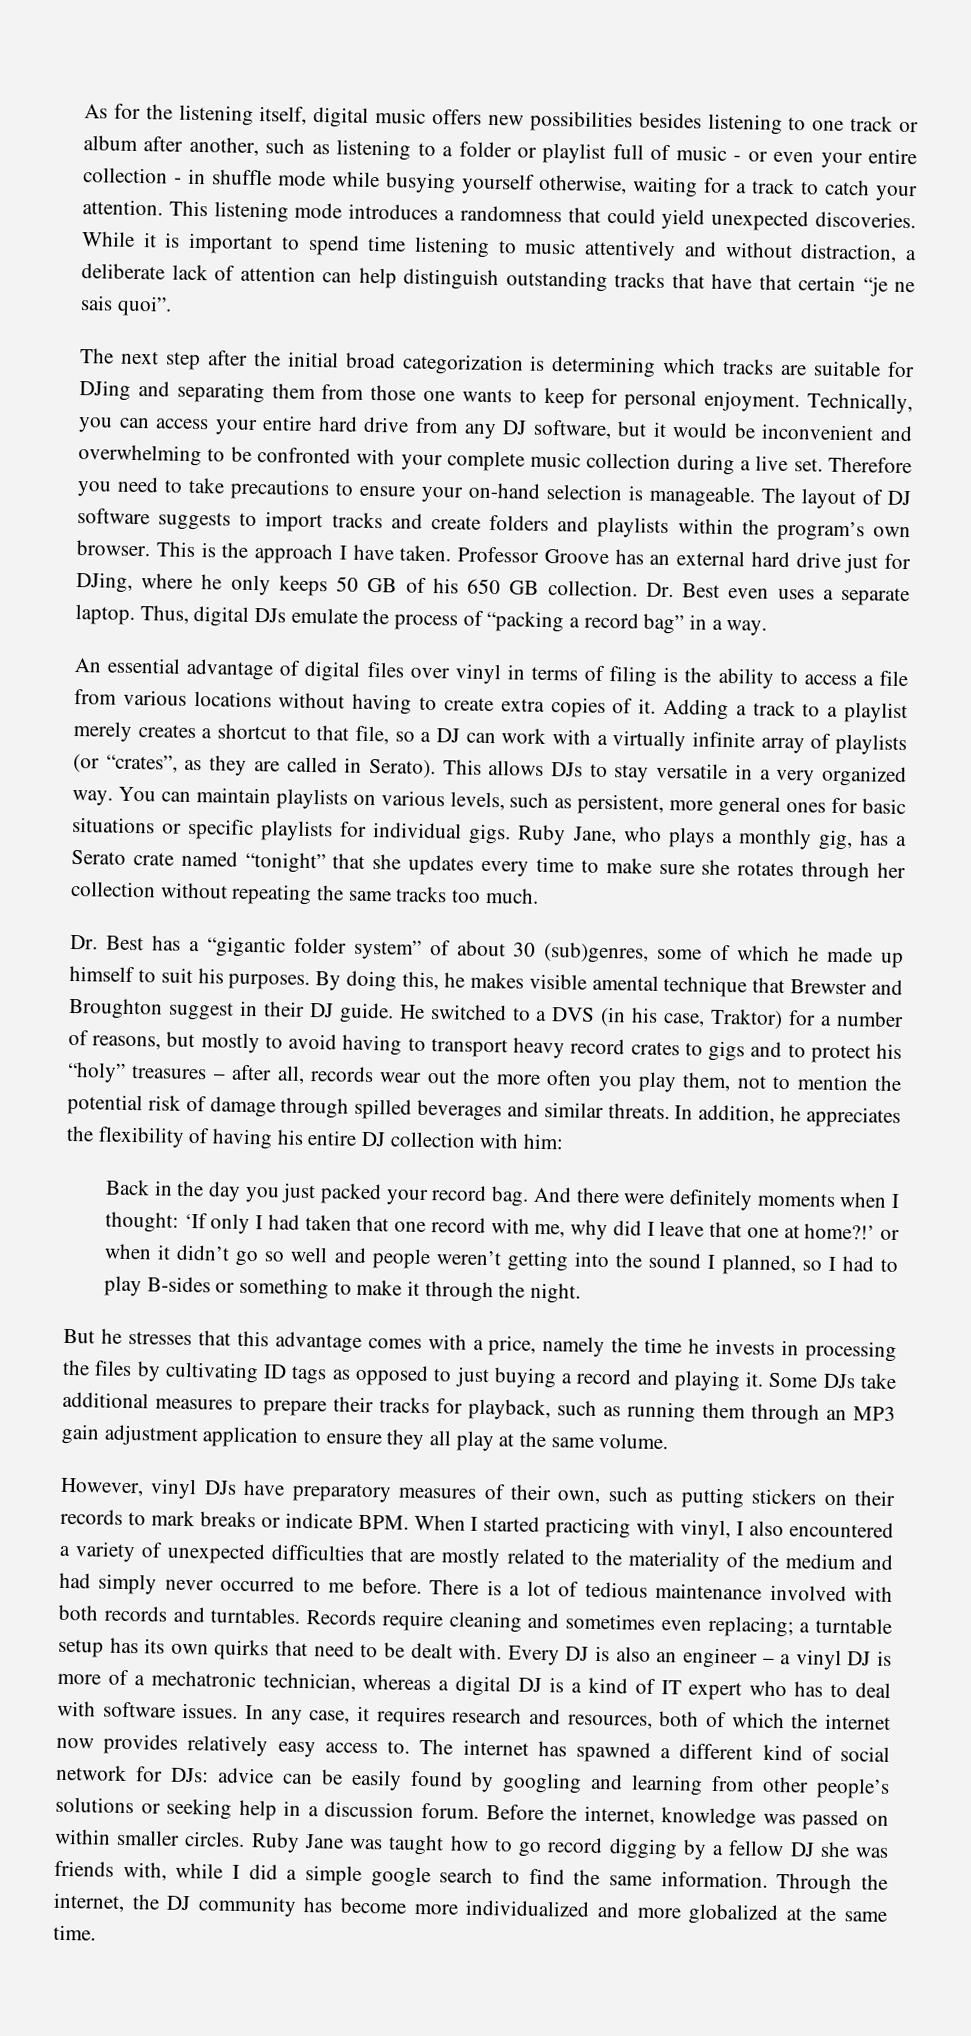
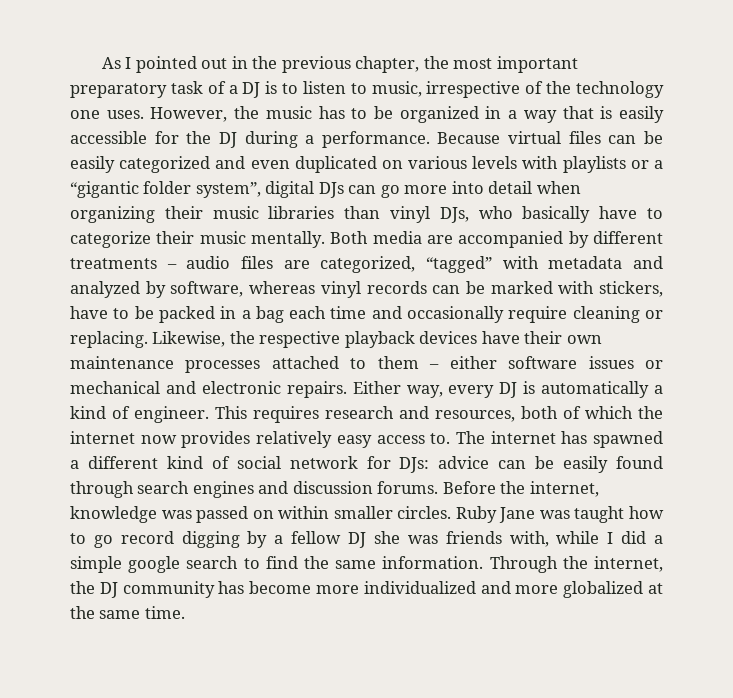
[113,103,919,135] [83,135,918,169] [83,167,918,202] [82,199,917,232] [82,231,917,263] [81,263,915,297] [80,295,172,317] [80,348,916,378] [79,380,913,415] [78,415,913,442] [78,444,912,476] [77,476,911,510] [77,508,912,542] [76,540,911,574] [76,572,911,607] [75,604,768,636] [74,657,908,689] [74,688,908,724] [73,720,907,756] [73,753,908,788] [72,786,906,817] [72,816,907,851] [71,849,906,883] [71,880,539,906] [70,934,904,969] [69,965,904,998] [68,997,905,1030] [68,1029,903,1064] [67,1061,902,1093] [67,1093,901,1129] [66,1125,565,1150] [104,1179,900,1211] [104,1211,901,1241] [103,1243,899,1276] [103,1275,581,1304] [63,1328,897,1363] [62,1359,898,1392] [62,1391,896,1425] [61,1423,669,1452] [60,1477,897,1509] [60,1508,894,1541] [59,1541,894,1573] [59,1572,893,1602] [58,1604,892,1638] [58,1637,892,1671] [57,1669,892,1701] [57,1700,370,1725] for the listening itself, digital music offers new possibilities besides listening to one track or album after another, such as listening to a folder or playlist full of music - or even your entire collection - in shuffle mode while busying yourself otherwise, waiting for a track to catch your attention. This listening mode introduces a randomness that could yield unexpected discoveries. While it is important to spend time listening to music attentively and without distraction, a deliberate lack of attention can help distinguish outstanding tracks that have that certain “je ne sais quoi”. // The next step after the initial broad categorization is determining which tracks are suitable for DJing and separating them from those one wants to keep for personal enjoyment. Technically, you can access your entire hard drive from any DJ software, but it would be inconvenient and overwhelming to be confronted with your complete music collection during a live set. Therefore you need to take precautions to ensure your on-hand selection is manageable. The layout of DJ software suggests to import tracks and create folders and playlists within the program’s own browser. This is the approach I have taken. Professor Groove has an external hard drive just for DJing, where he only keeps 50 GB of his 650 GB collection. Dr. Best even uses a separate laptop. Thus, digital DJs emulate the process of “packing a record bag” in a way. // An essential advantage of digital files over vinyl in terms of filing is the ability to access a file from various locations without having to create extra copies of it. Adding a track to a playlist merely creates a shortcut to that file, so a DJ can work with a virtually infinite array of playlists (or “crates”, as they are called in Serato). This allows DJs to stay versatile in a very organized way. You can maintain playlists on various levels, such as persistent, more general ones for basic situations or specific playlists for individual gigs. Ruby Jane, who plays a monthly gig, has a Serato crate named “tonight” that she updates every time to make sure she rotates through her collection without repeating the same tracks too much. // Dr. Best has a “gigantic folder system” of about 30 (sub)genres, some of which he made up himself to suit his purposes. By doing this, he makes visible amental technique that Brewster and Broughton suggest in their DJ guide. He switched to a DVS (in his case, Traktor) for a number of reasons, but mostly to avoid having to transport heavy record crates to gigs and to protect his “holy” treasures – after all, records wear out the more often you play them, not to mention the potential risk of damage through spilled beverages and similar threats. In addition, he appreciates the flexibility of having his entire DJ collection with him: // Back in the day you just packed your record bag. And there were definitely moments when I thought: ‘If only I had taken that one record with me, why did I leave that one at home?!’ or when it didn’t go so well and people weren’t getting into the sound I planned, so I had to play B-sides or something to make it through the night. // But he stresses that this advantage comes with a price, namely the time he invests in processing the files by cultivating ID tags as opposed to just buying a record and playing it. Some DJs take additional measures to prepare their tracks for playback, such as running them through an MP3 gain adjustment application to ensure they all play at the same volume. // However, vinyl DJs have preparatory measures of their own, such as putting stickers on their records to mark breaks or indicate BPM. When I started practicing with vinyl, I also encountered a variety of unexpected difficulties that are mostly related to the materiality of the medium and had simply never occurred to me before. There is a lot of tedious maintenance involved with both records and turntables. Records require cleaning and sometimes even replacing; a turntable setup has its own quirks that need to be dealt with. Every DJ is also an engineer – a vinyl DJ is more of a mechatronic technician, whereas a digital DJ is a kind of IT expert who has to deal with software issues. In any case, it -> [125,56,578,73] [70,81,665,98] [70,106,664,123] [70,131,663,148] [70,156,663,173] [70,181,581,198] [70,206,663,223] [70,231,663,248] [70,256,663,273] [70,281,663,298] [70,306,664,323] [70,331,602,348] [70,356,664,373] [70,381,663,398] [70,406,247,423] I pointed out in the previous chapter, the most important preparatory task of a DJ is to listen to music, irrespective of the technology one uses. However, the music has to be organized in a way that is easily accessible for the DJ during a performance. Because virtual files can be easily categorized and even duplicated on various levels with playlists or a “gigantic folder system”, digital DJs can go more into detail when organizing their music libraries than vinyl DJs, who basically have to categorize their music mentally. Both media are accompanied by different treatments – audio files are categorized, “tagged” with metadata and analyzed by software, whereas vinyl records can be marked with stickers, have to be packed in a bag each time and occasionally require cleaning or replacing. Likewise, the respective playback devices have their own maintenance processes attached to them – either software issues or mechanical and electronic repairs. Either way, every DJ is automatically a kind of engineer. This
[470,1771,891,1799] [55,1796,479,1821] by googling and learning from other people’s solutions or seeking help in a discussion forum. -> [70,481,439,498] through search engines and discussion forums.

